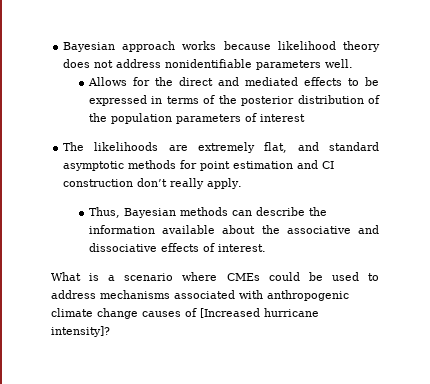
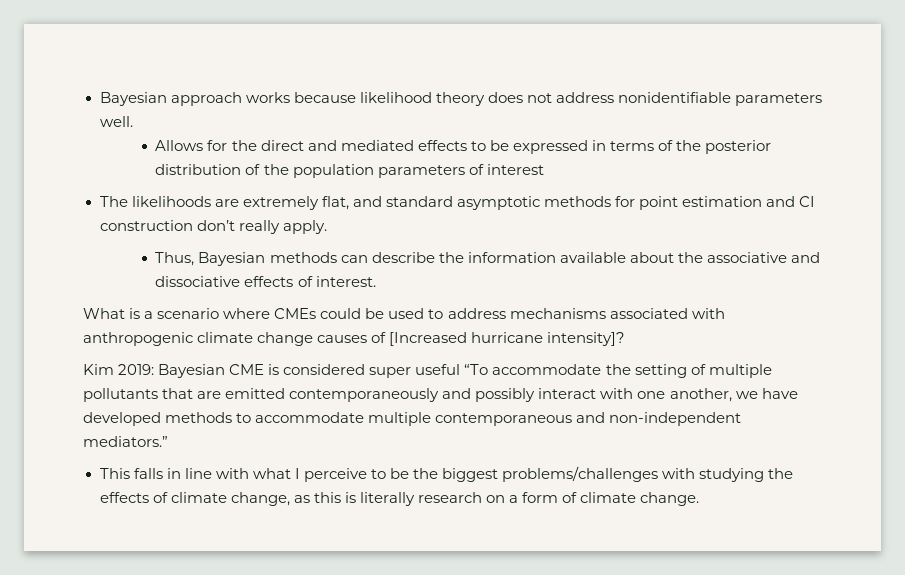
(110, 331) none -> [83,364,772,378] [83,388,798,402] [83,412,742,426] [83,436,168,447] [99,466,794,482] [99,492,700,506] // Kim 2019: Bayesian CME is considered super useful “To accommodate the setting of multiple pollutants that are emitted contemporaneously and possibly interact with one another, we have developed methods to accommodate multiple contemporaneous and non-independent mediators.” // This falls in line with what I perceive to be the biggest problems/challenges with studying the effects of climate change, as this is literally research on a form of climate change.

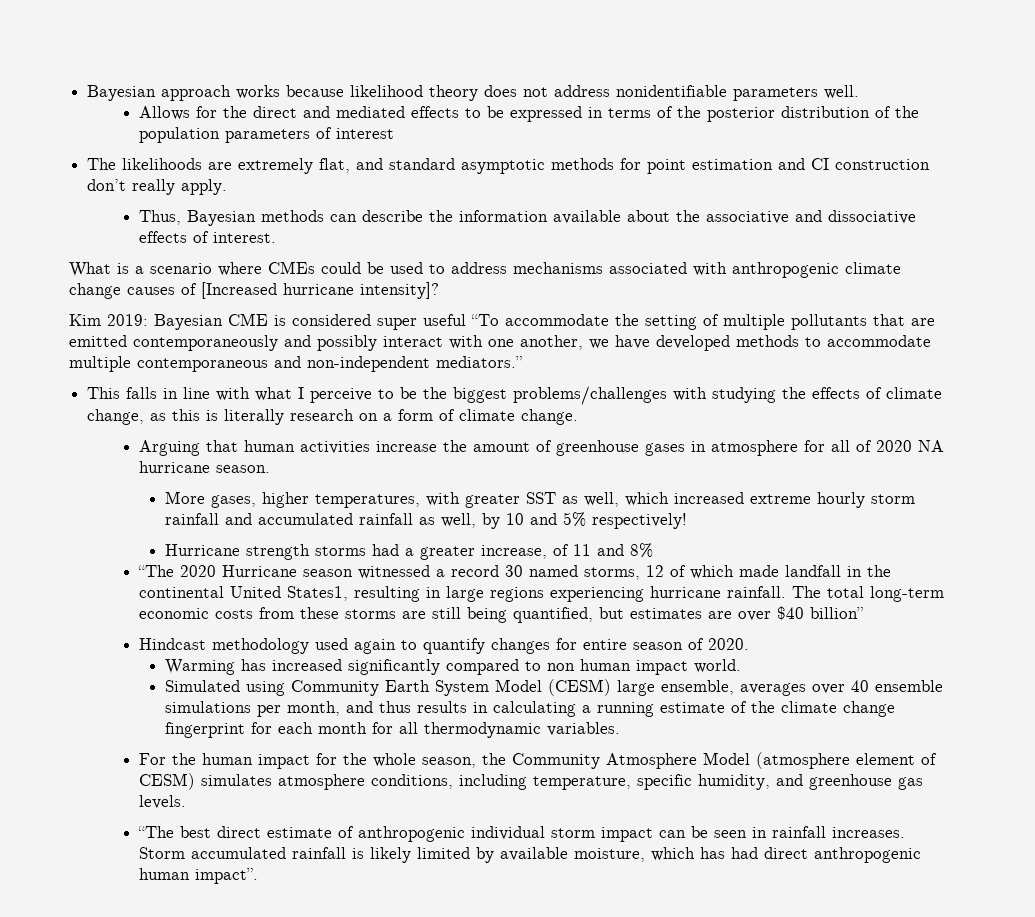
(700, 499) none -> [138,440,944,456] [138,461,270,473] [164,491,915,508] [164,512,687,529] [164,543,653,560] [137,565,891,580] [138,586,944,602] [138,606,863,623] [138,638,749,654] [164,659,741,675] [164,679,943,696] [164,701,895,717] [164,722,620,738] [138,752,937,769] [138,773,923,790] [138,795,186,809] [137,826,905,842] [138,847,921,863] [138,868,258,884] // Arguing that human activities increase the amount of greenhouse gases in atmosphere for all of 2020 NA hurricane season. // More gases, higher temperatures, with greater SST as well, which increased extreme hourly storm rainfall and accumulated rainfall as well, by 10 and 5% respectively! // Hurricane strength storms had a greater increase, of 11 and 8% // “The 2020 Hurricane season witnessed a record 30 named storms, 12 of which made landfall in the continental United States1, resulting in large regions experiencing hurricane rainfall. The total long-term economic costs from these storms are still being quantified, but estimates are over $40 billion” // Hindcast methodology used again to quantify changes for entire season of 2020. // Warming has increased significantly compared to non human impact world. // Simulated using Community Earth System Model (CESM) large ensemble, averages over 40 ensemble simulations per month, and thus results in calculating a running estimate of the climate change fingerprint for each month for all thermodynamic variables. // For the human impact for the whole season, the Community Atmosphere Model (atmosphere element of CESM) simulates atmosphere conditions, including temperature, specific humidity, and greenhouse gas levels. // “The best direct estimate of anthropogenic individual storm impact can be seen in rainfall increases. Storm accumulated rainfall is likely limited by available moisture, which has had direct anthropogenic human impact”.

